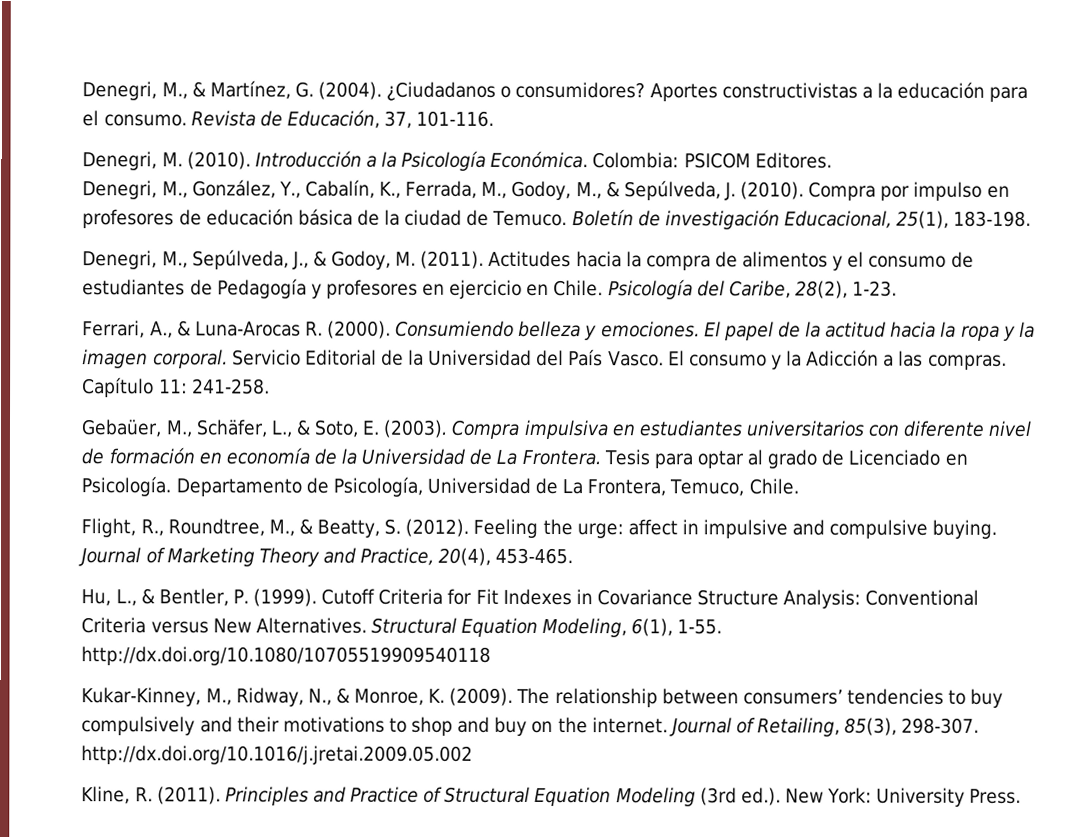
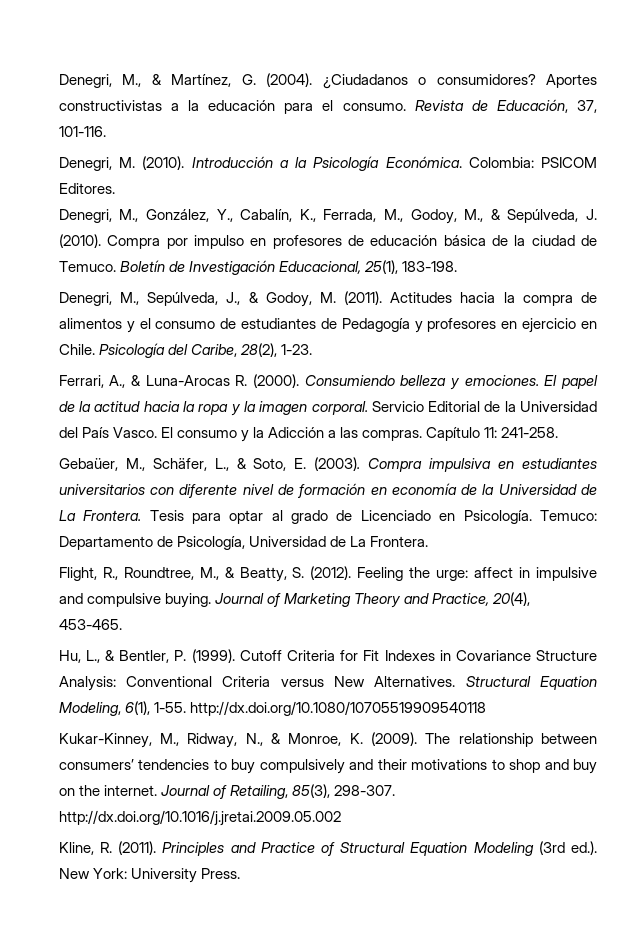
[664,209,780,230] investigación -> [188,260,275,275] Investigación
(172, 486) none -> [540,510,598,521] Temuco:
[587,478,799,497] Frontera, Temuco, Chile. -> [370,536,429,547] Frontera.

